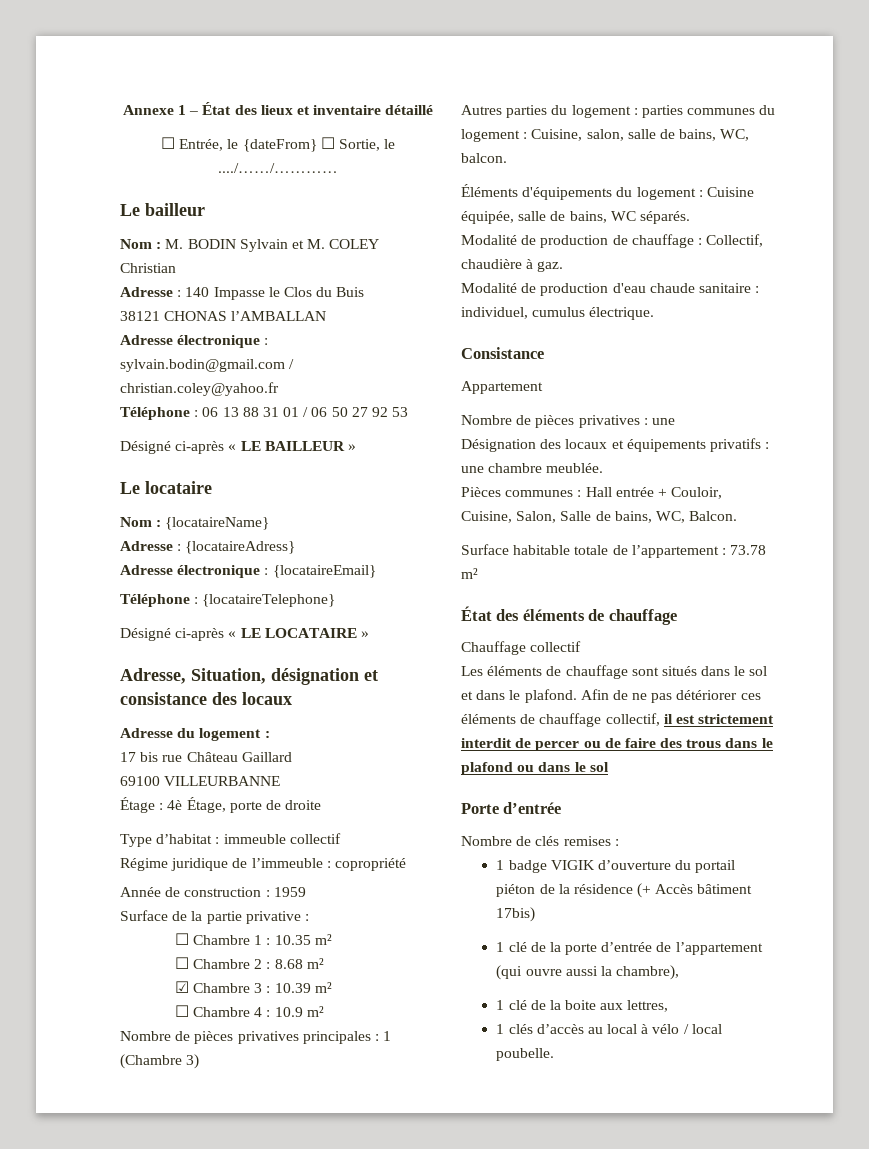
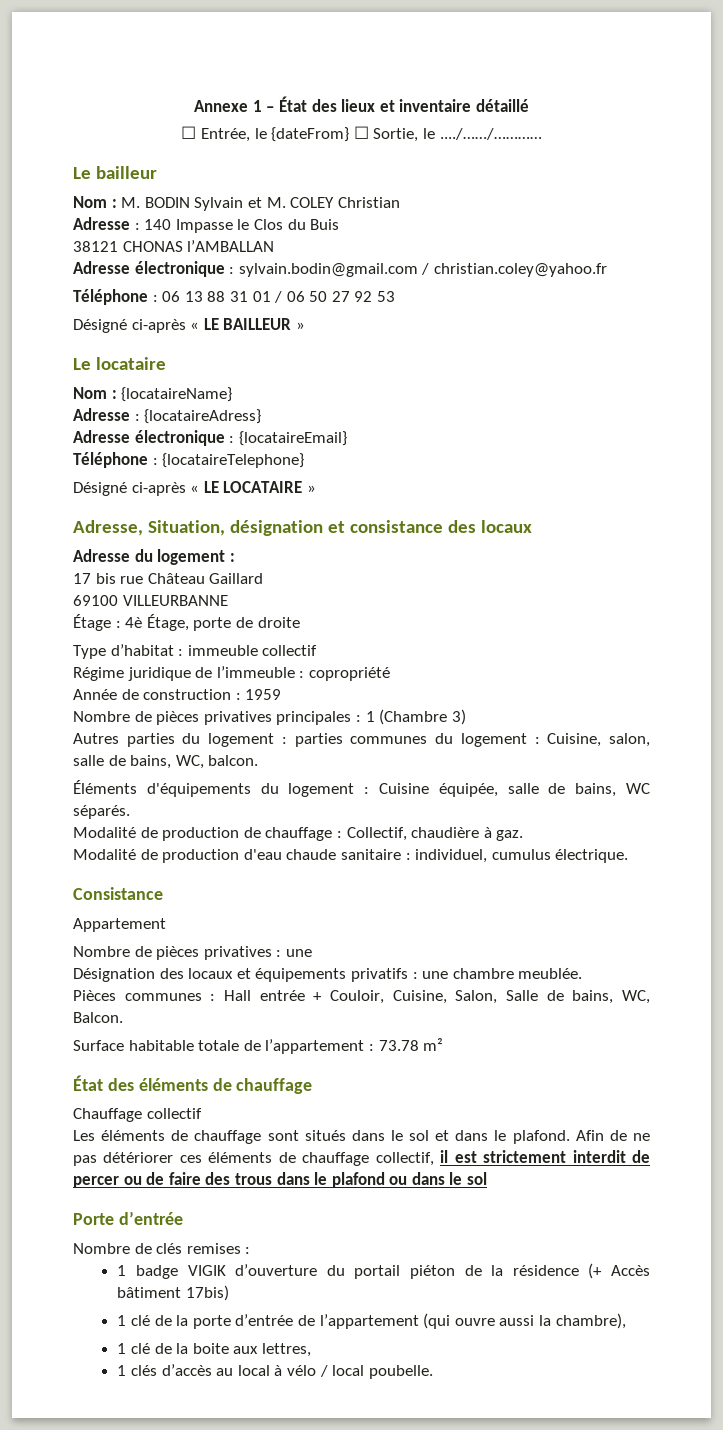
[120,910,309,924] [174,933,332,945] [174,957,324,969] [174,981,332,993] [174,1005,324,1017] // Surface de la partie privative : // ☐ Chambre 1 : 10.35 m² // ☐ Chambre 2 : 8.68 m² // ☑ Chambre 3 : 10.39 m² // ☐ Chambre 4 : 10.9 m² -> (282, 694) none

